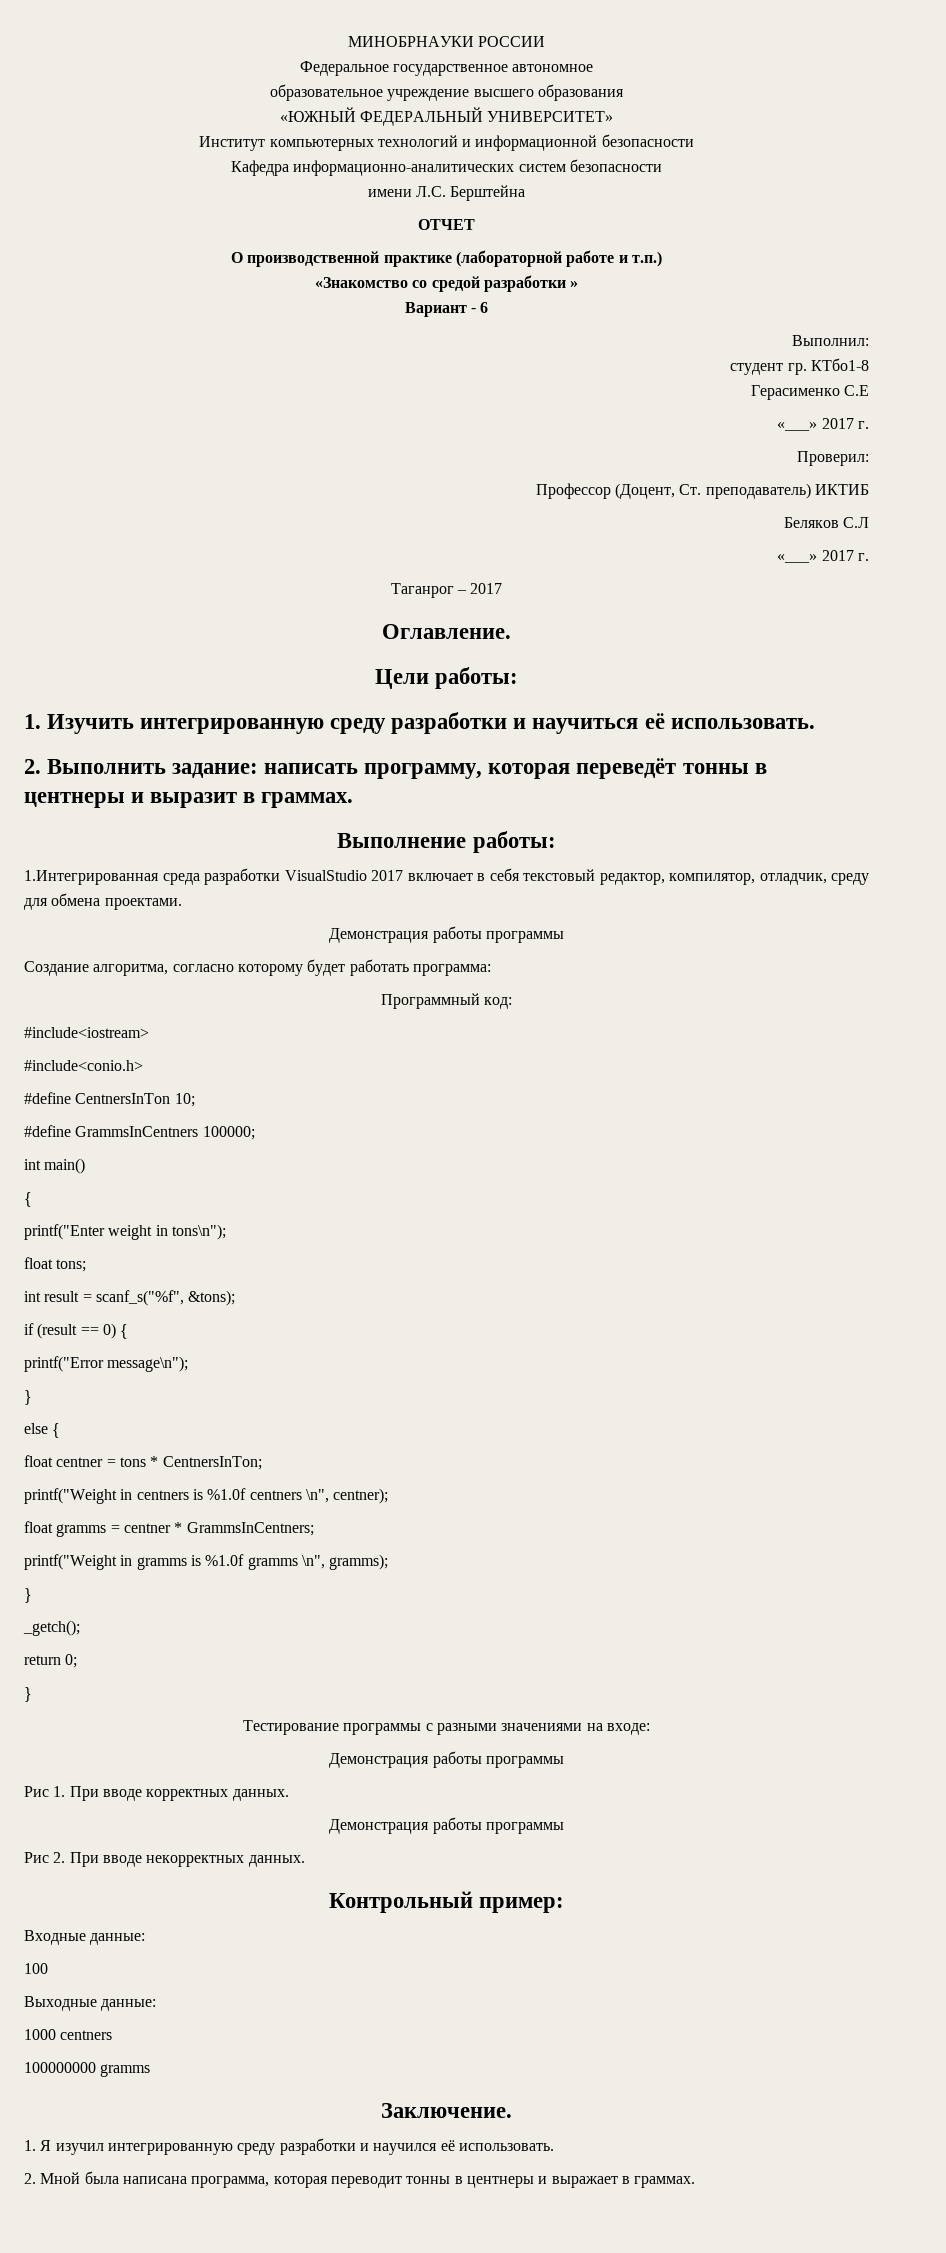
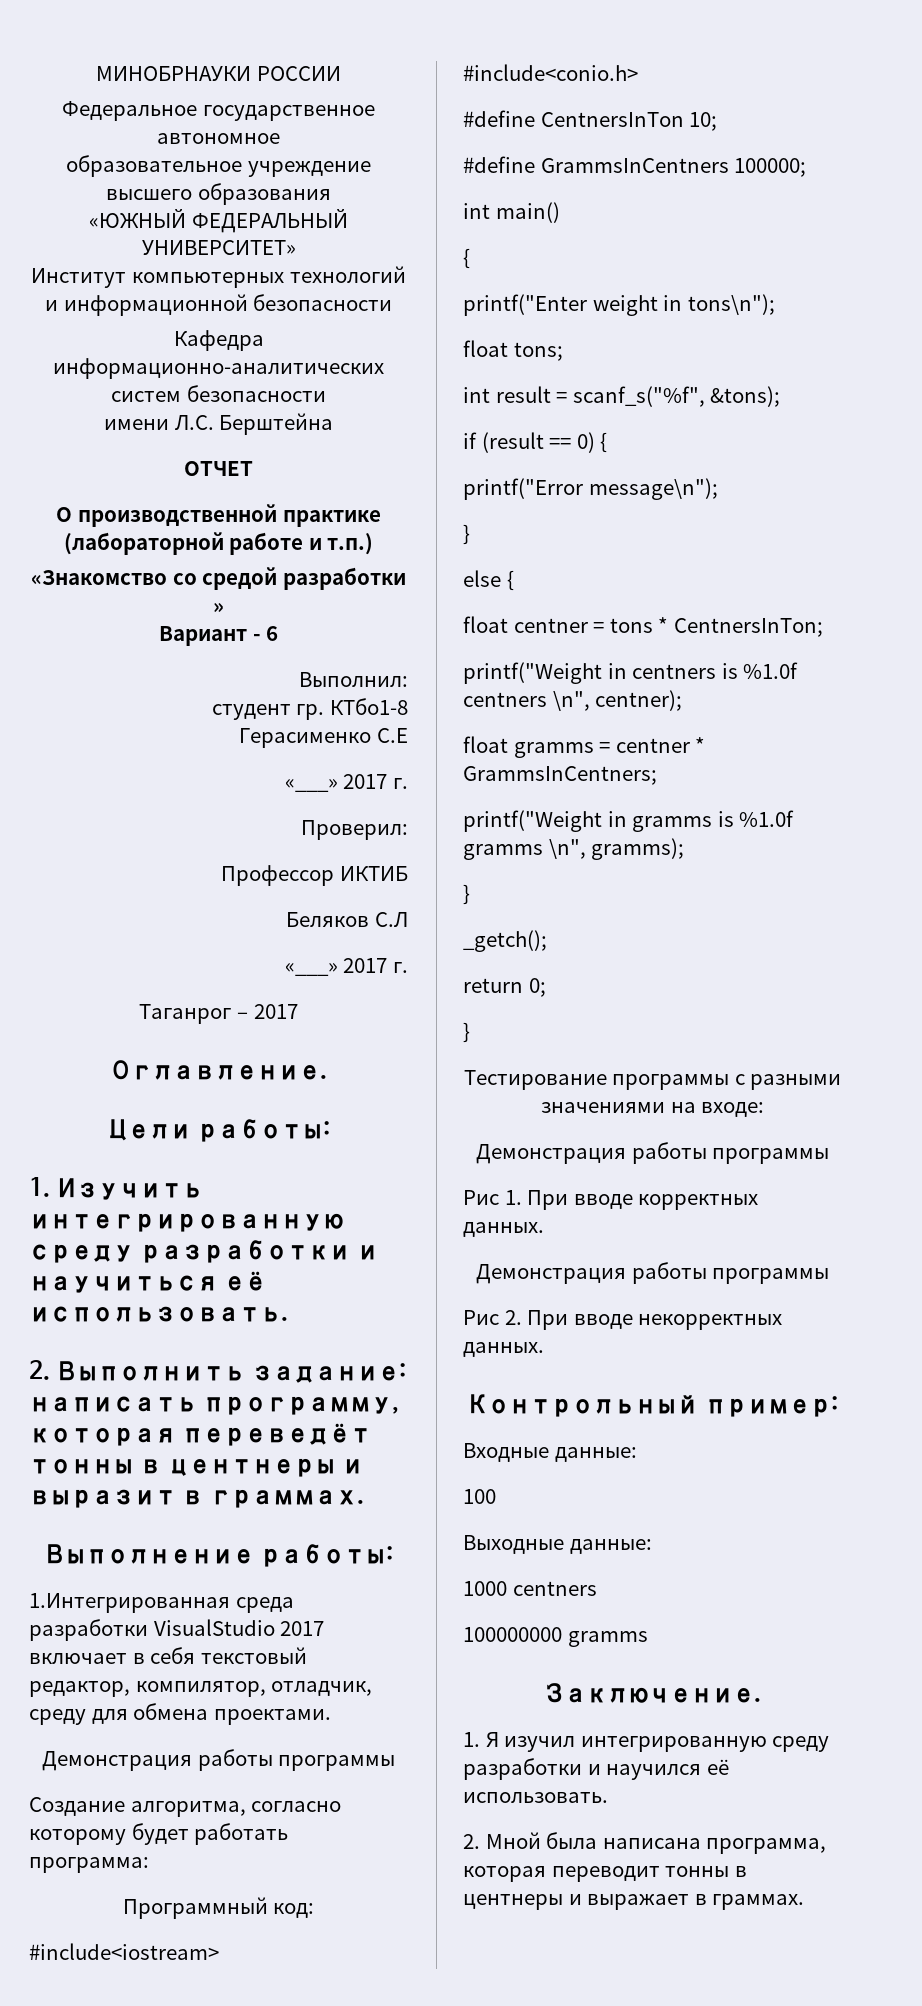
[615,483,811,499] (Доцент, Ст. преподаватель) -> (335, 875) none

